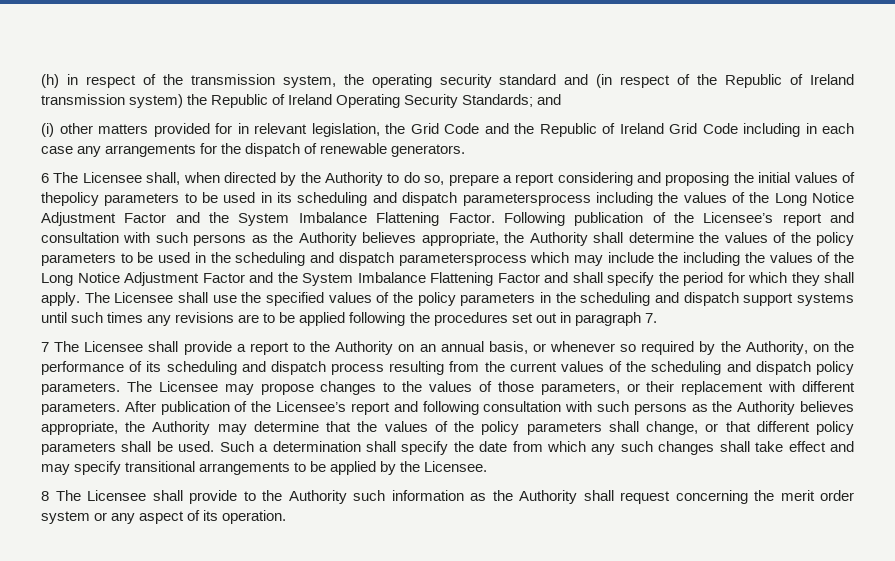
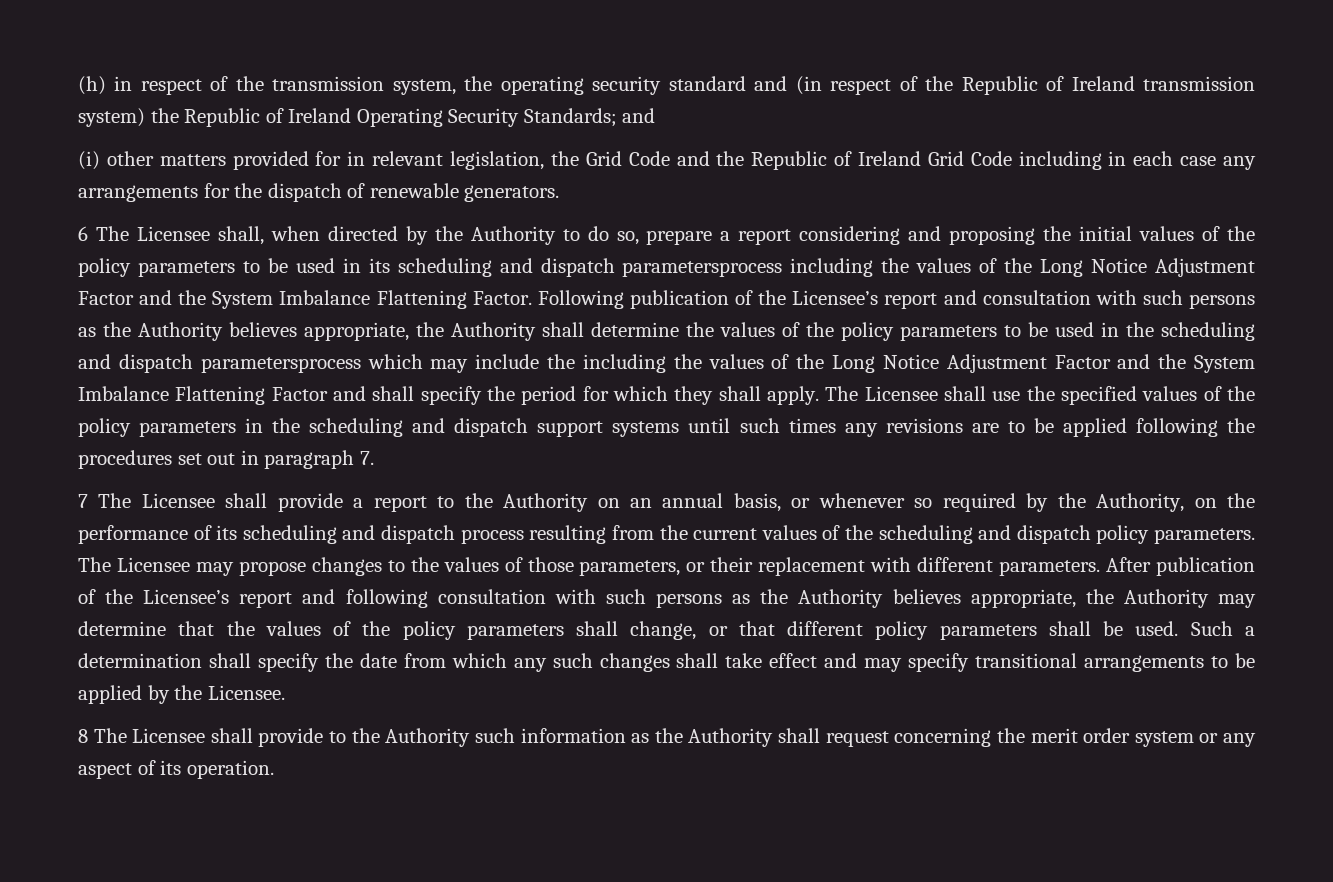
[41,192,99,206] thepolicy -> [1227,226,1256,241] [78,258,131,277] the policy

